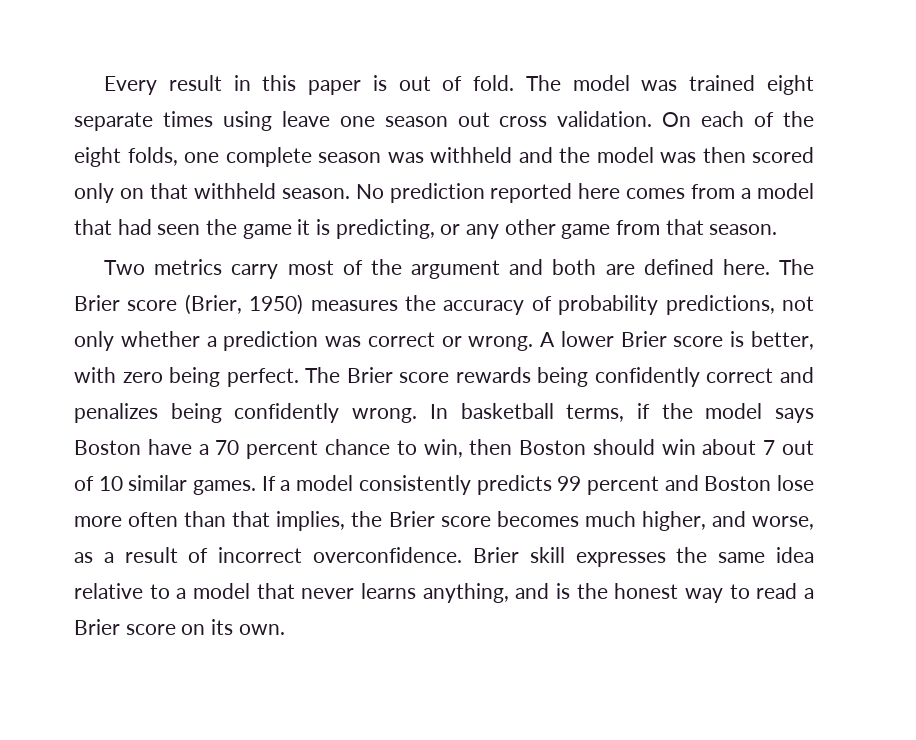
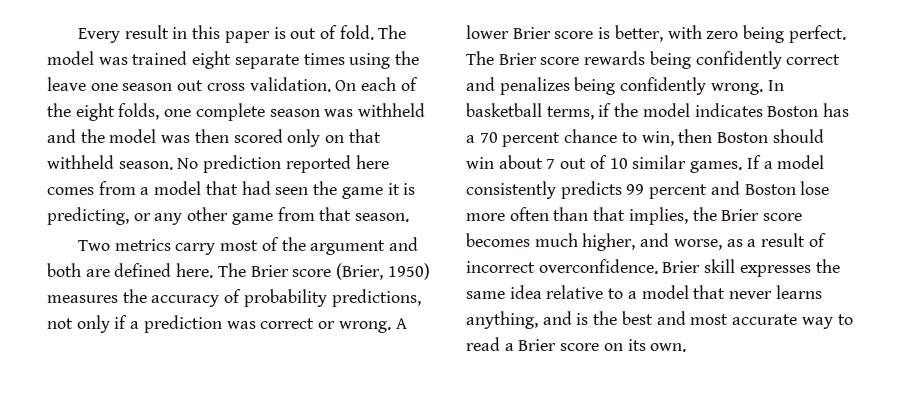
(272, 121) none -> [395,51,420,65] the
[120,331,200,347] whether -> [114,315,128,329] if
[775,408,815,423] [74,439,192,455] says Boston have -> [694,103,850,117] indicates Boston has
[614,583,679,599] honest -> [621,311,798,325] best and most accurate

